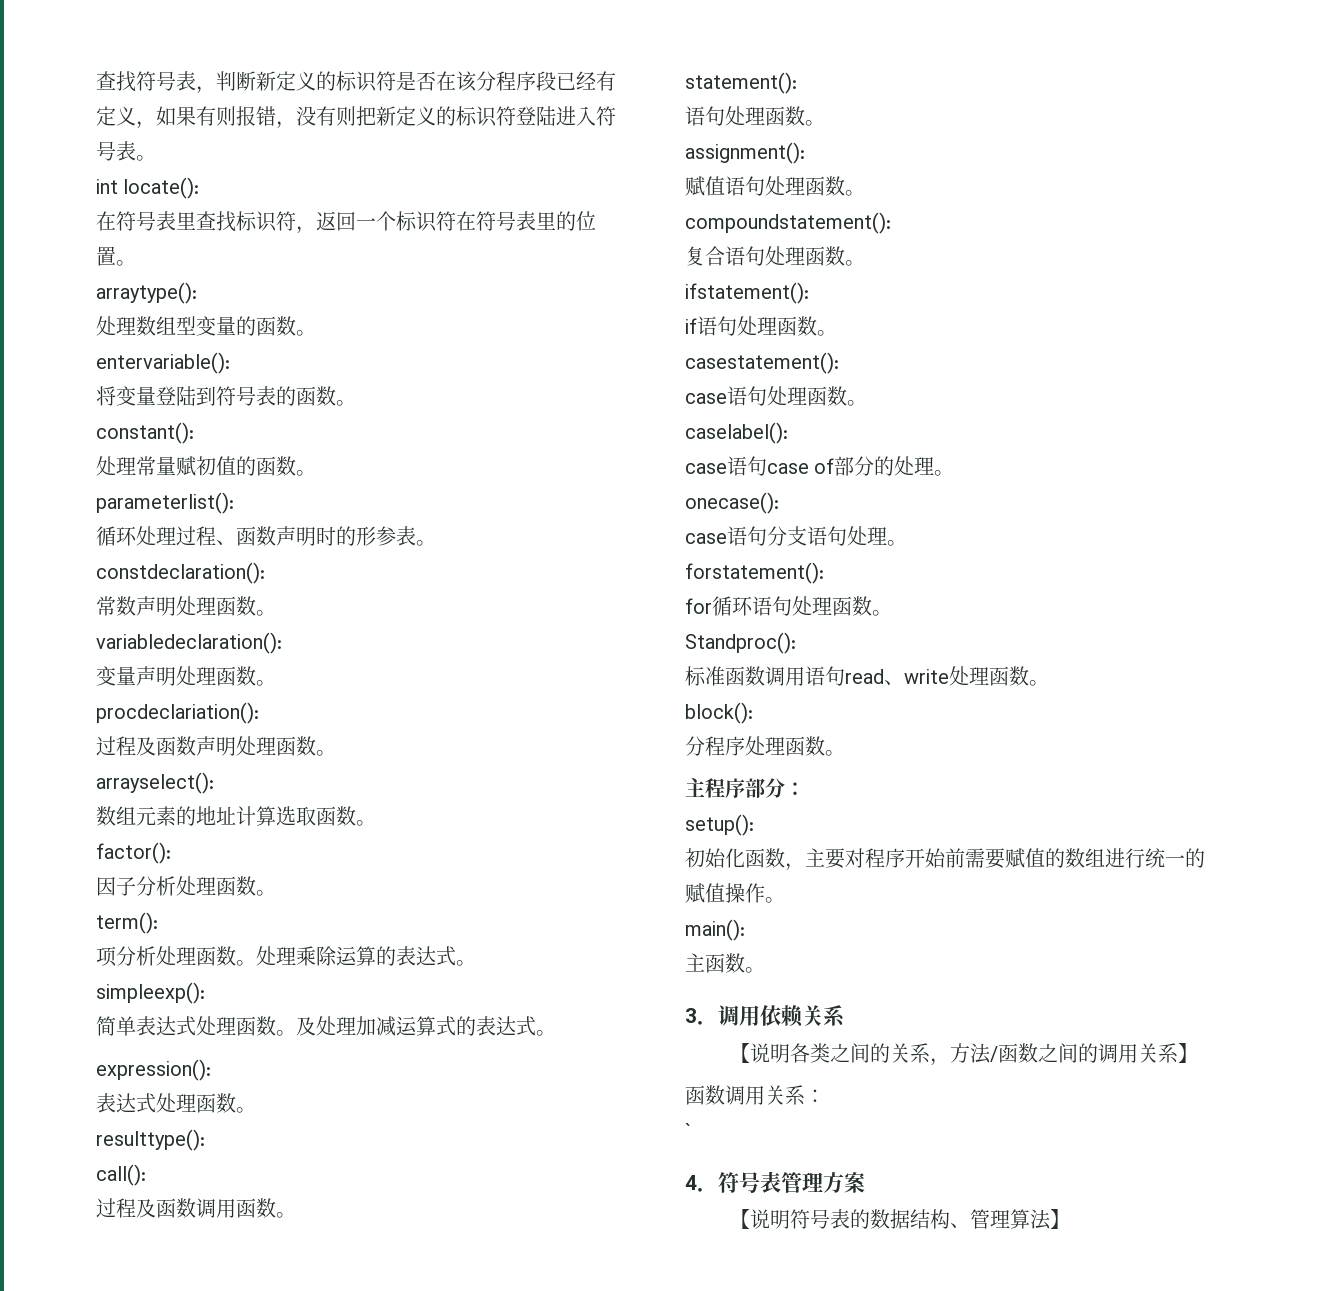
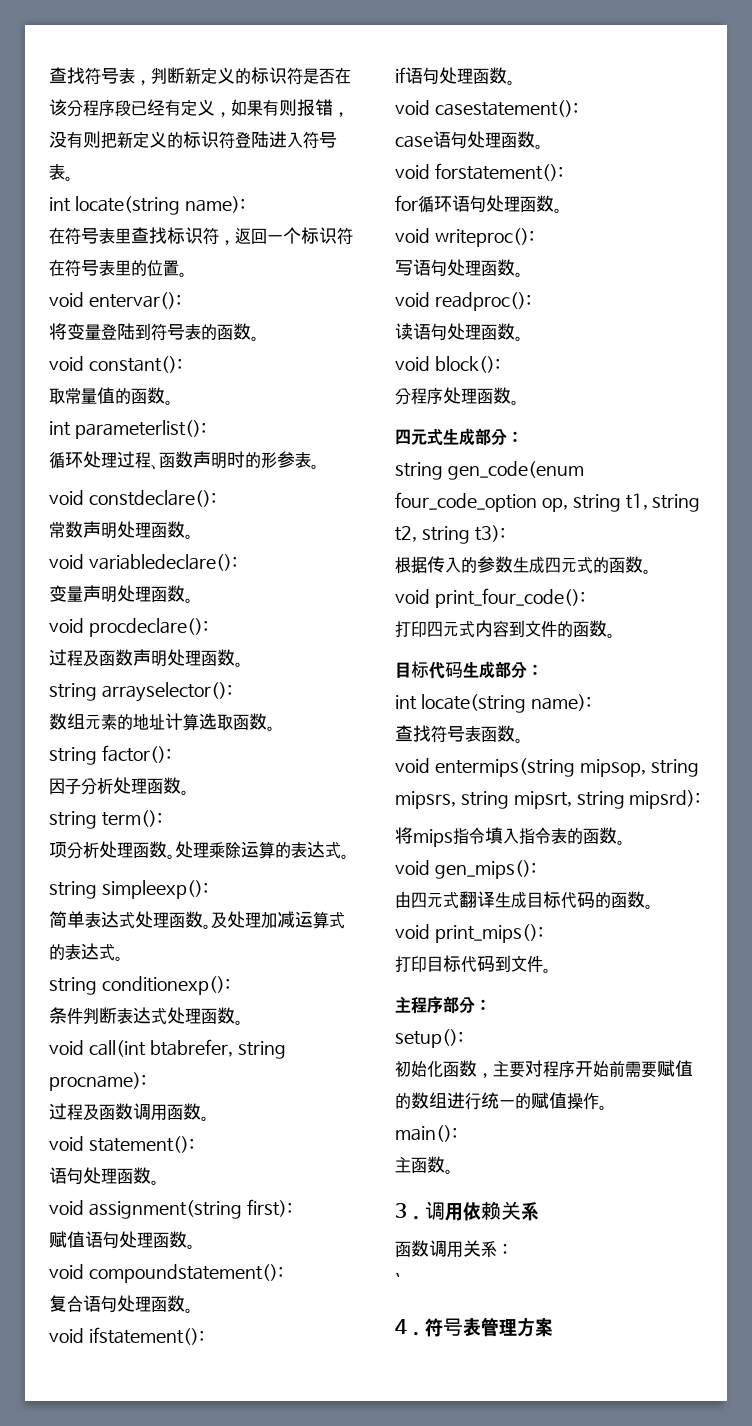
[123,177,200,199] locate(): -> [74,196,245,215] locate(string name):
[96,282,197,304] [96,316,316,336] [96,352,230,374] arraytype(): // 处理数组型变量的函数。 // entervariable(): -> [49,292,181,309] void entervar():
(356, 403) none -> [49,356,84,371] void
[96,456,216,476] 处理常量赋初 -> [49,388,97,405] 取常量
(316, 473) none -> [49,421,71,436] int
[96,562,265,584] constdeclaration(): -> [49,490,216,507] void constdeclare():
[96,632,282,654] variabledeclaration(): -> [49,554,237,571] void variabledeclare():
[96,702,259,724] procdeclariation(): -> [49,618,208,637] void procdeclare():
[96,772,214,794] arrayselect(): -> [49,682,232,702] string arrayselector():
(376, 823) none -> [49,747,97,765] string
(276, 893) none -> [49,811,97,829] string
(476, 963) none -> [49,881,97,899] string
[96,1059,211,1081] expression(): // -> [49,976,230,995] [49,1007,117,1024] string conditionexp(): // 条件判断
[96,1129,205,1151] [96,1164,146,1186] resulttype(): // call(): -> [49,1039,286,1059] [49,1072,146,1091] void call(int btabrefer, string procname):
(296, 1215) none -> [49,1136,84,1151] void
[685,142,805,164] assignment(): -> [49,1199,292,1219] void assignment(string first):
(865, 193) none -> [49,1264,84,1279] void
(865, 263) none -> [49,1328,84,1343] void
(837, 333) none -> [395,100,430,115] void
[685,422,788,444] [685,456,955,476] [685,492,779,514] [685,526,907,546] caselabel(): // case语句case of部分的处理。 // onecase(): // case语句分支语句处理。 // -> [395,164,430,179] void
[685,632,796,654] [685,666,1049,686] Standproc(): // 标准函数调用语句read、write处理函数。 // -> [395,228,534,247] [395,259,523,277] [395,292,531,311] [395,323,523,341] [395,356,430,371] void writeproc(): // 写语句处理函数。 // void readproc(): // 读语句处理函数。 // void
(845, 753) none -> [395,428,523,446] [395,461,584,480] [395,492,701,512] [395,525,505,544] [395,556,651,574] [395,588,585,608] [395,620,615,638] [395,661,543,679] [395,694,591,713] [395,725,523,743] [395,758,699,777] [395,790,701,809] [395,827,625,847] [395,860,536,879] [395,891,653,909] [395,924,543,943] [395,955,551,973] // 四元式生成部分： // string gen_code(enum four_code_option op, string t1, string t2, string t3): // 根据传入的参数生成四元式的函数。 // void print_four_code(): // 打印四元式内容到文件的函数。 // 目标代码生成部分： // int locate(string name): // 查找符号表函数。 // void entermips(string mipsop, string mipsrs, string mipsrt, string mipsrd): // 将mips指令填入指令表的函数。 // void gen_mips(): // 由四元式翻译生成目标代码的函数。 // void print_mips(): // 打印目标代码到文件。
[729,1043,1198,1066] // 【说明各类之间的关系，方法/函数之间的调用关系】 -> (539, 1211) none
[729,1209,1070,1230] // 【说明符号表的数据结构、管理算法】 -> (553, 1327) none

